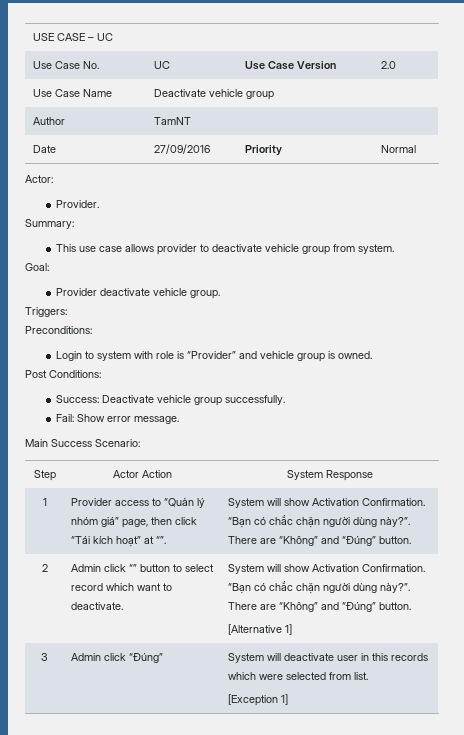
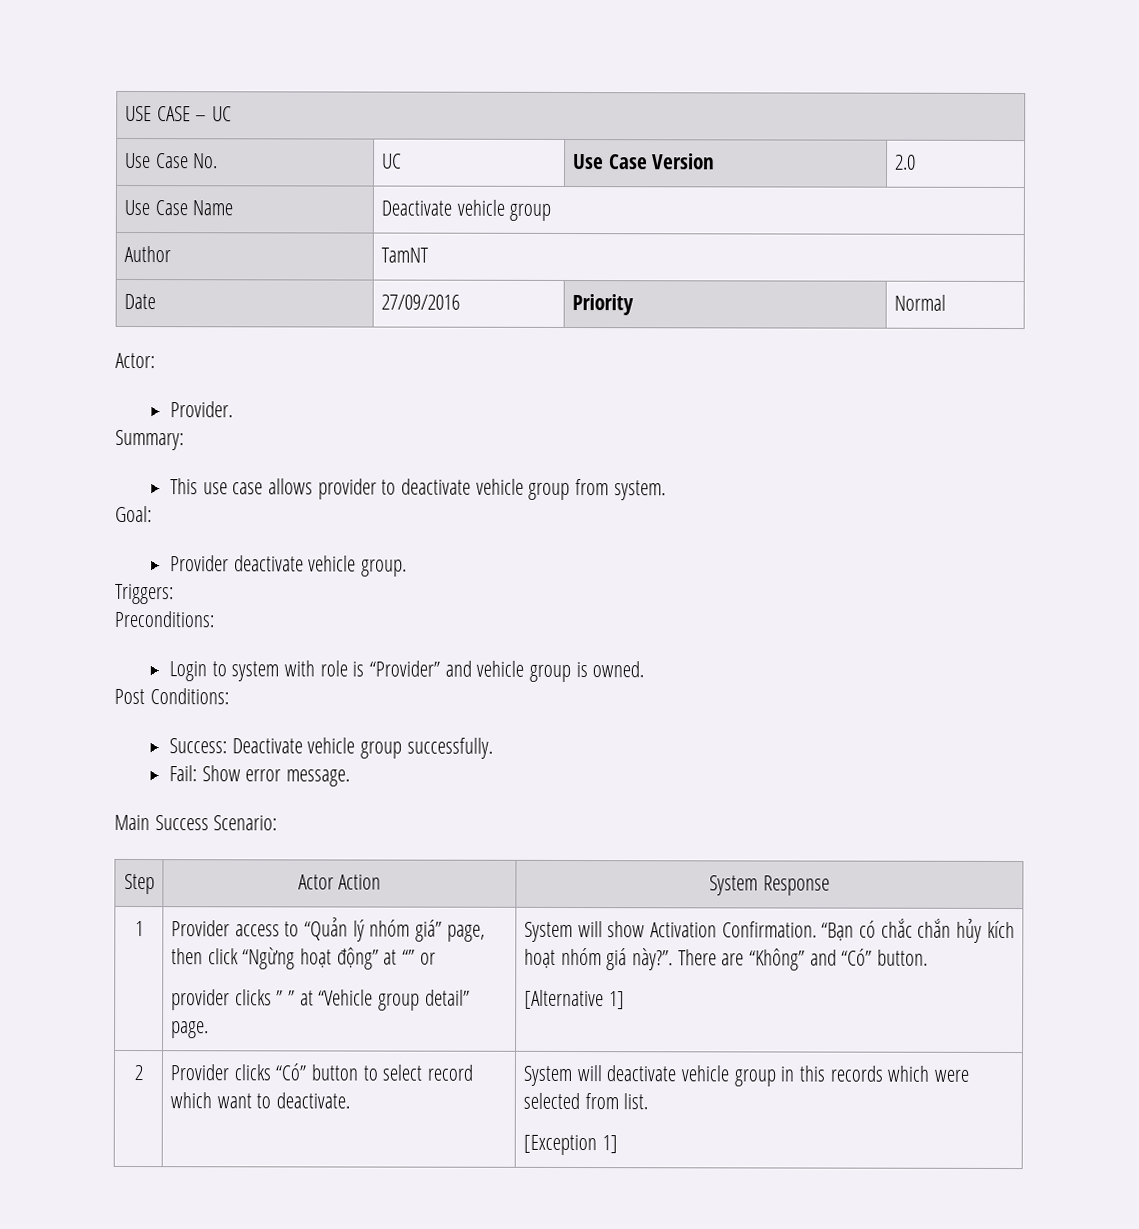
[70,536,166,547] [227,498,425,508] [227,515,410,528] [227,536,411,546] “Tái kích hoạt” at “”. | System will show Activation Confirmation. “Bạn có chắc chặn người dùng này?”. There are “Không” and “Đúng” button. -> [242,947,436,970] [170,989,470,1011] [170,1021,209,1039] [523,918,1015,943] [523,947,929,971] [523,989,625,1010] “Ngừng hoạt động” at “” or // provider clicks ” ” at “Vehicle group detail” page. | System will show Activation Confirmation. “Bạn có chắc chắn hủy kích hoạt nhóm giá này?”. There are “Không” and “Có” button. // [Alternative 1]
[70,564,137,572] Admin click “” -> [169,1063,307,1081] Provider clicks “Có”
[227,564,425,574] [227,581,410,594] [227,602,411,612] [227,624,292,635] [41,653,48,661] [70,653,163,663] | System will show Activation Confirmation. “Bạn có chắc chặn người dùng này?”. There are “Không” and “Đúng” button. // [Alternative 1] // 3 | Admin click “Đúng” -> (351, 1100) none
[336,655,358,661] user -> [681,1065,776,1087] vehicle group

